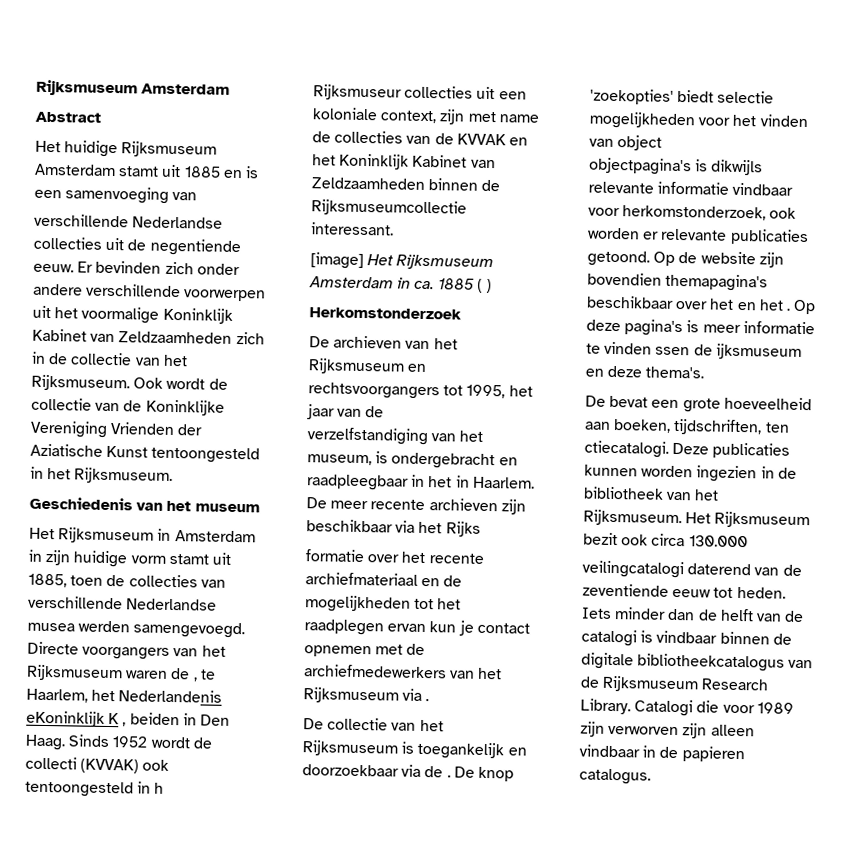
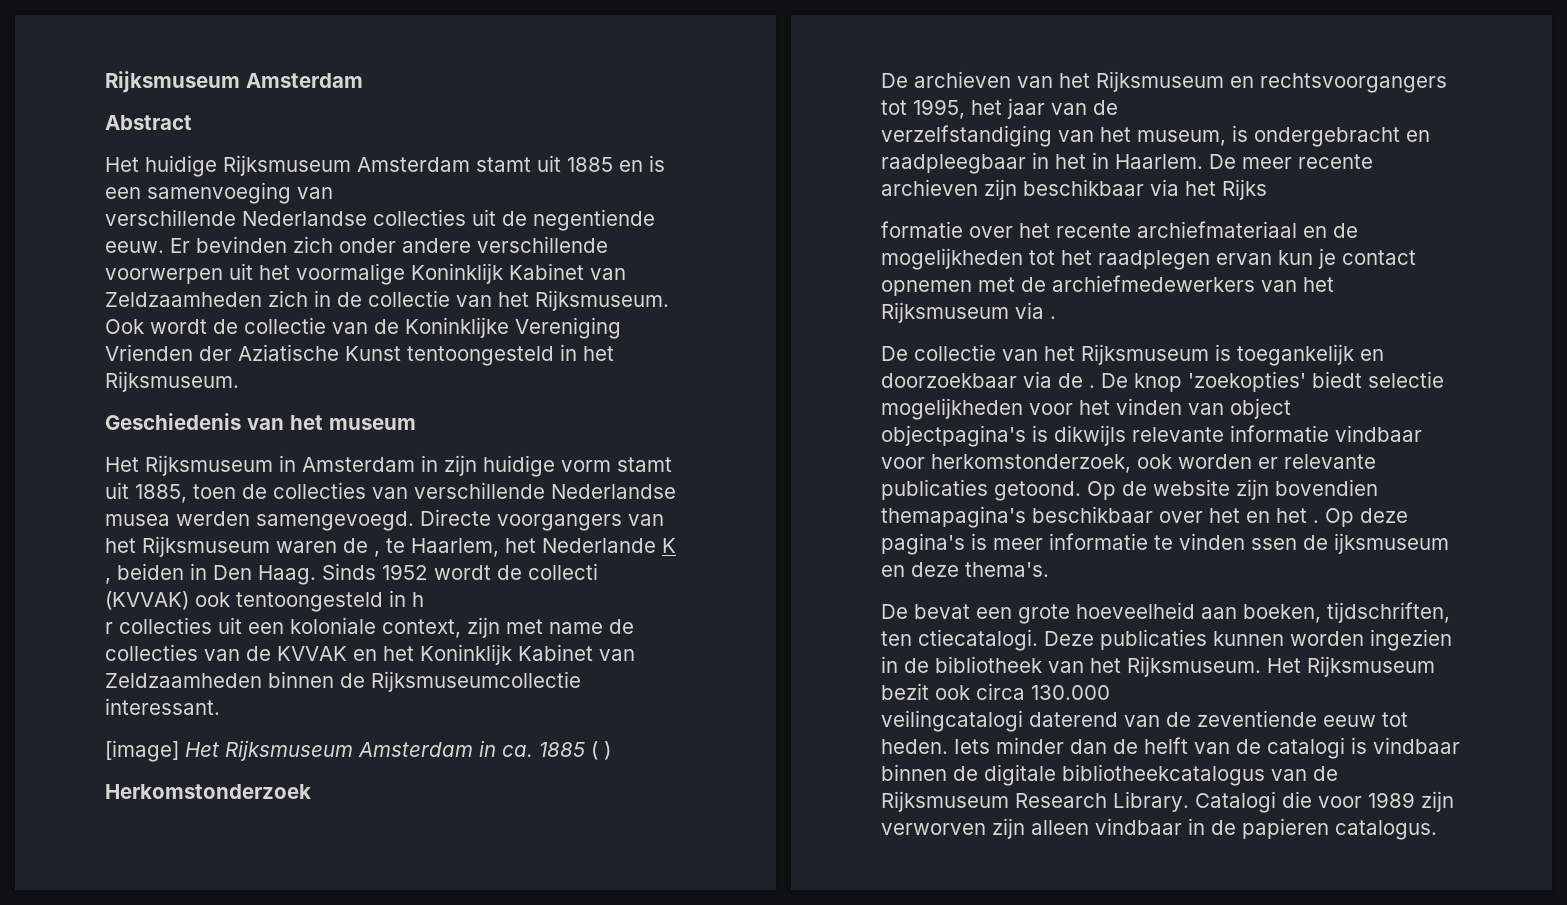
[118,689,223,703] [26,710,105,727] Nederlandenis eKoninklijk -> [542,538,656,553] Nederlande
[313,84,402,101] Rijksmuseur -> [105,622,113,634] r

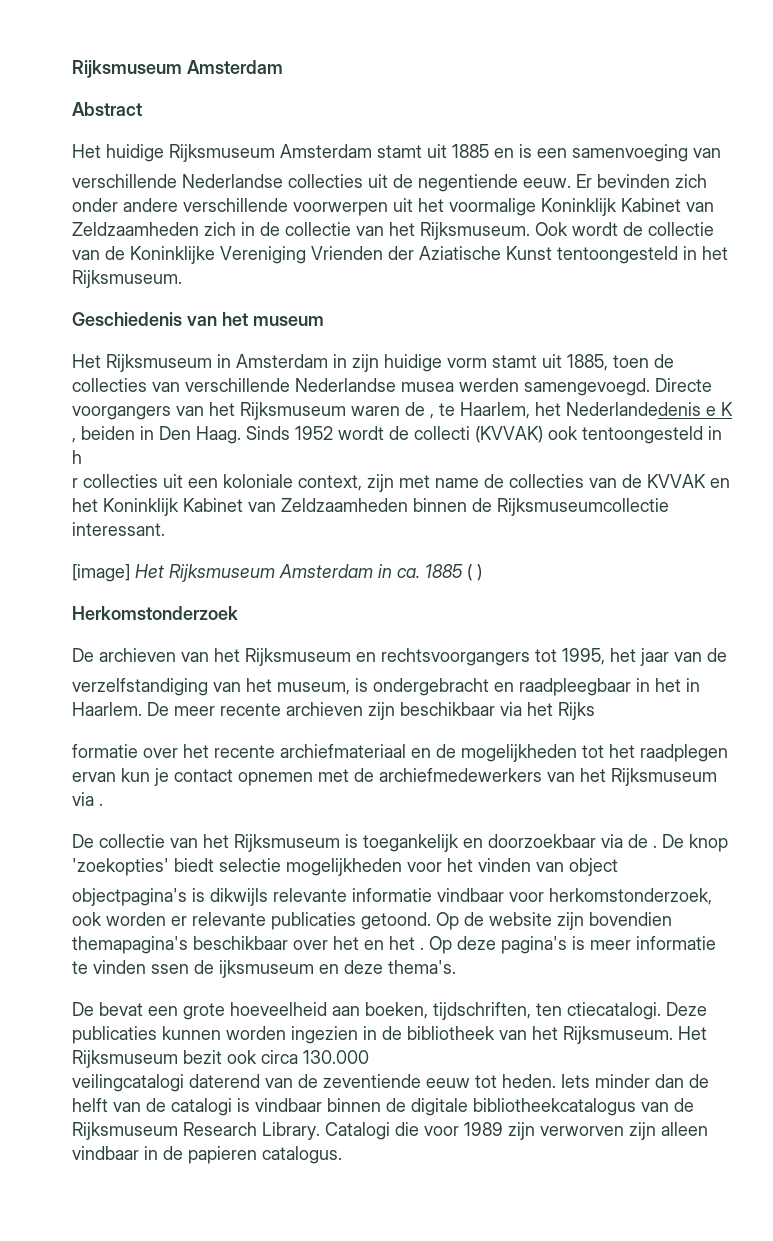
[542,538,656,553] Nederlande -> [566,402,716,416] Nederlandedenis e

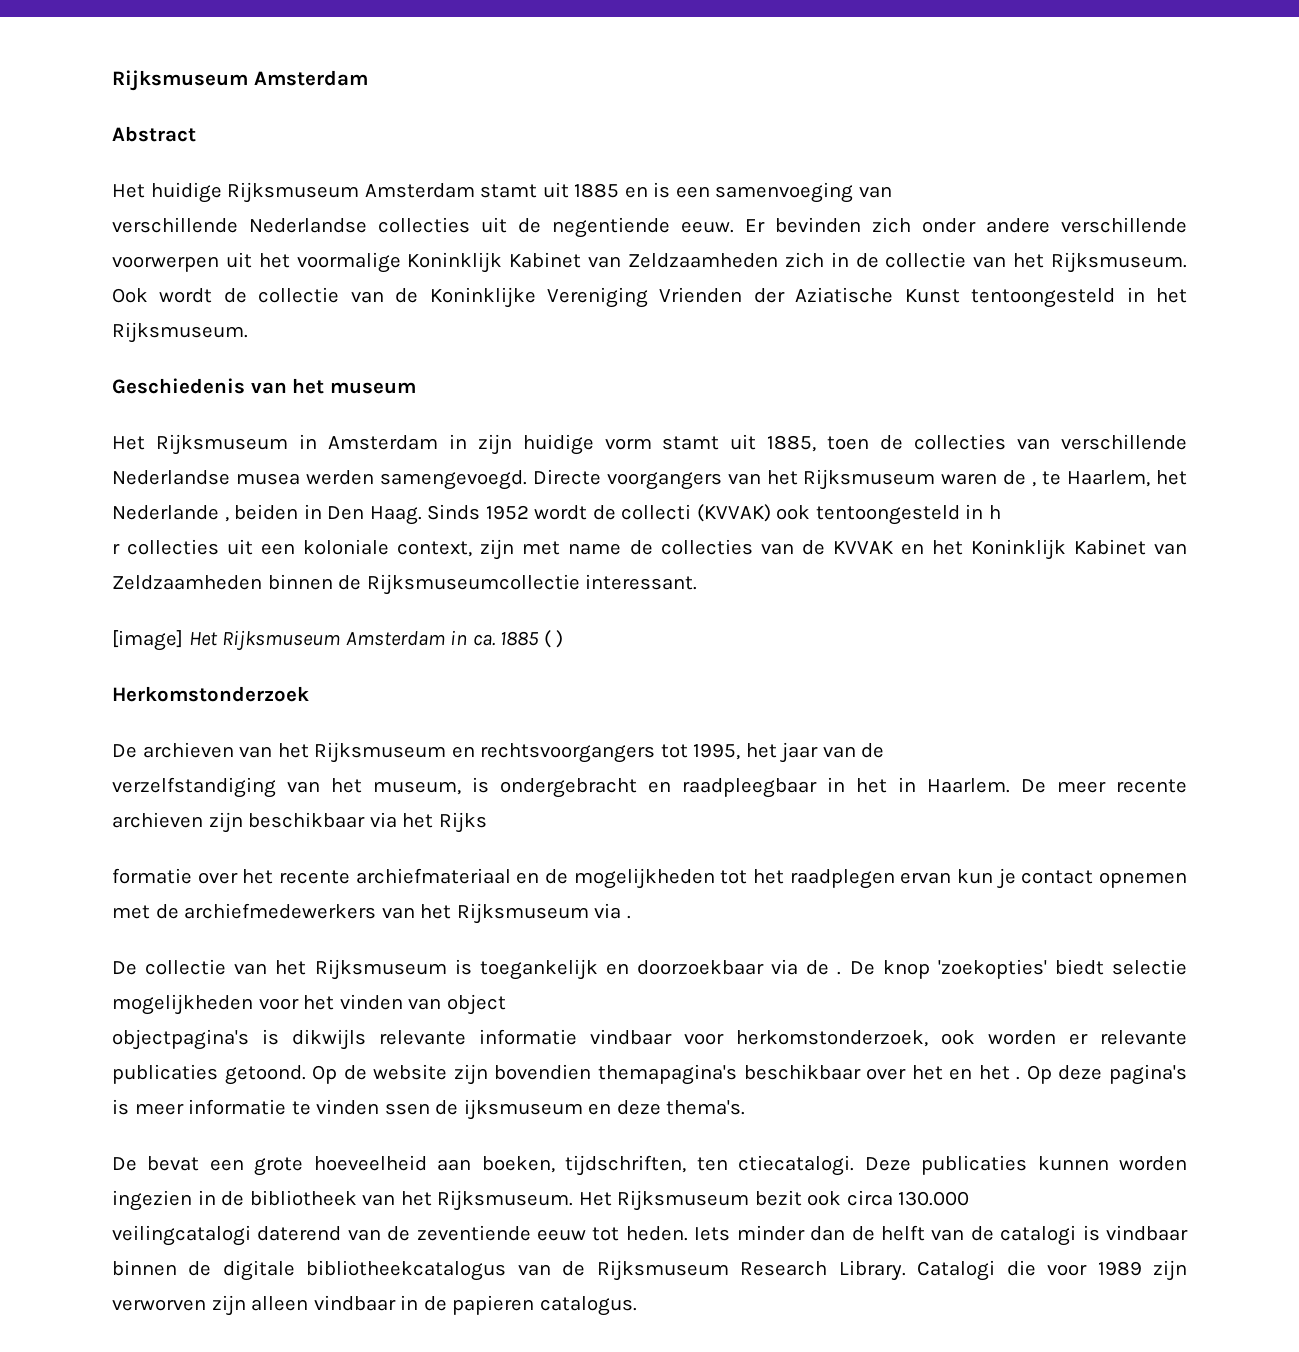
[566,402,733,416] Nederlandedenis e K -> [112,505,219,520] Nederlande

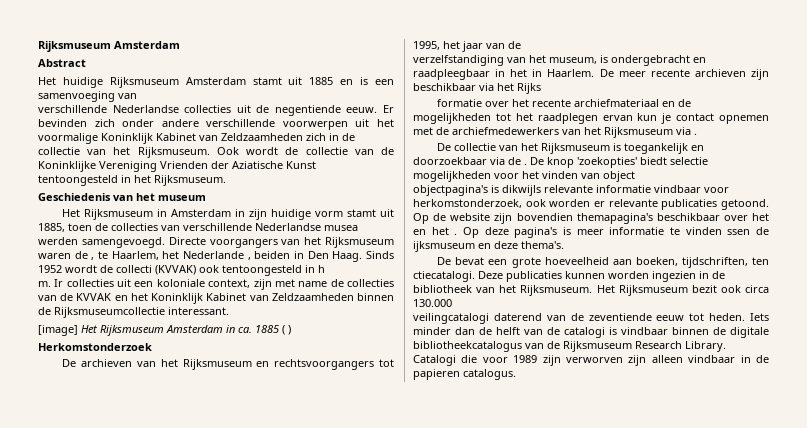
[112,544,120,554] r -> [38,279,64,287] m. Ir

